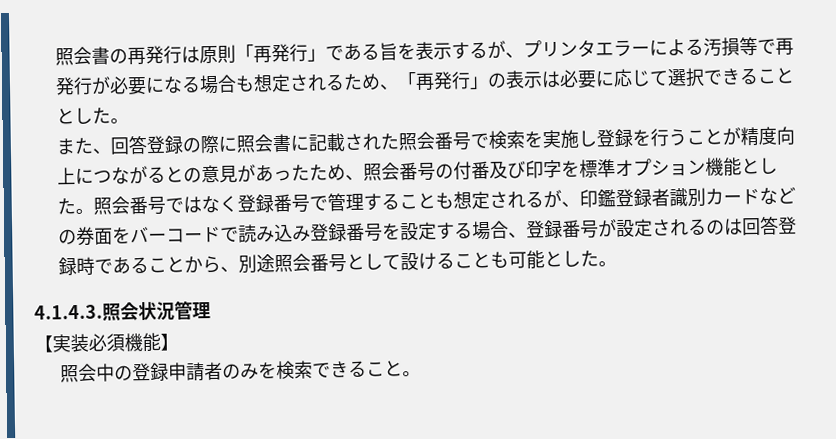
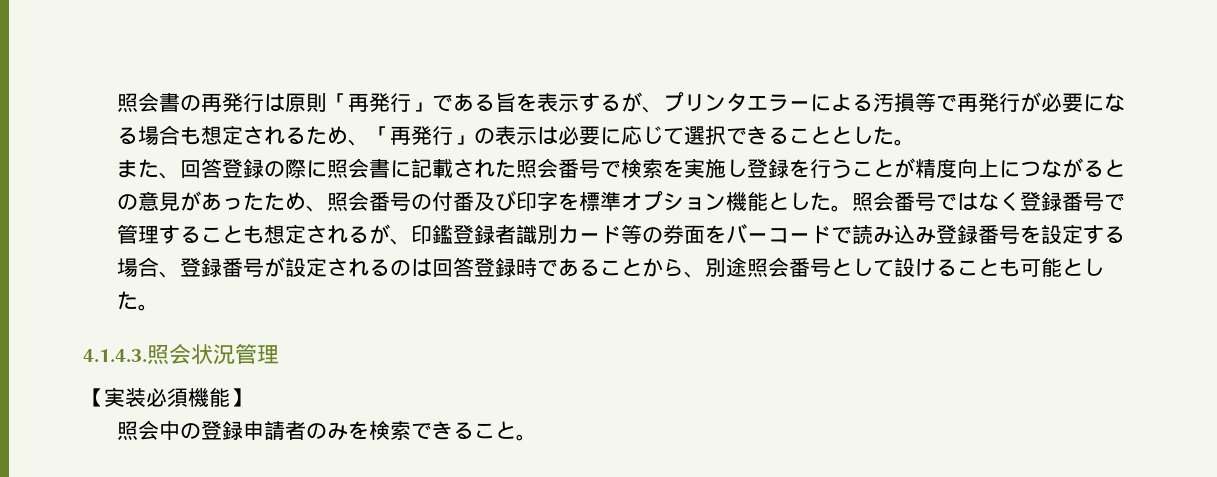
[759,186,797,205] など -> [621,224,643,244] 等

